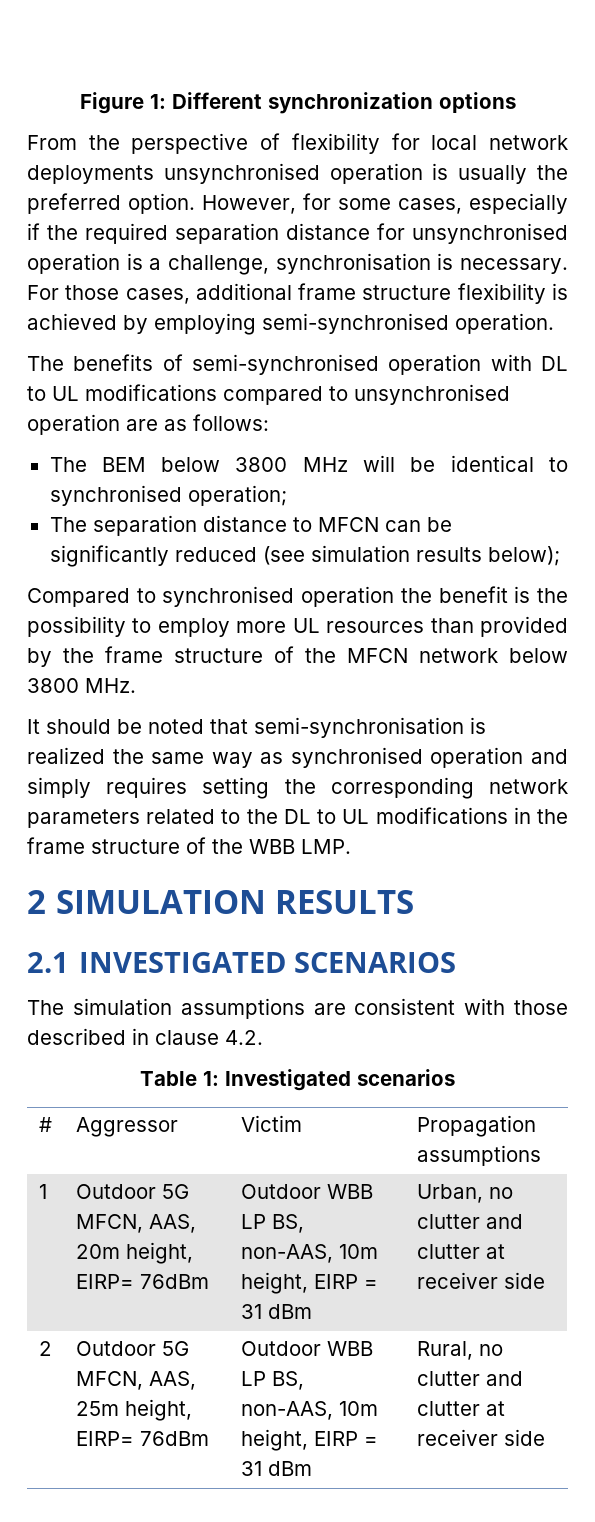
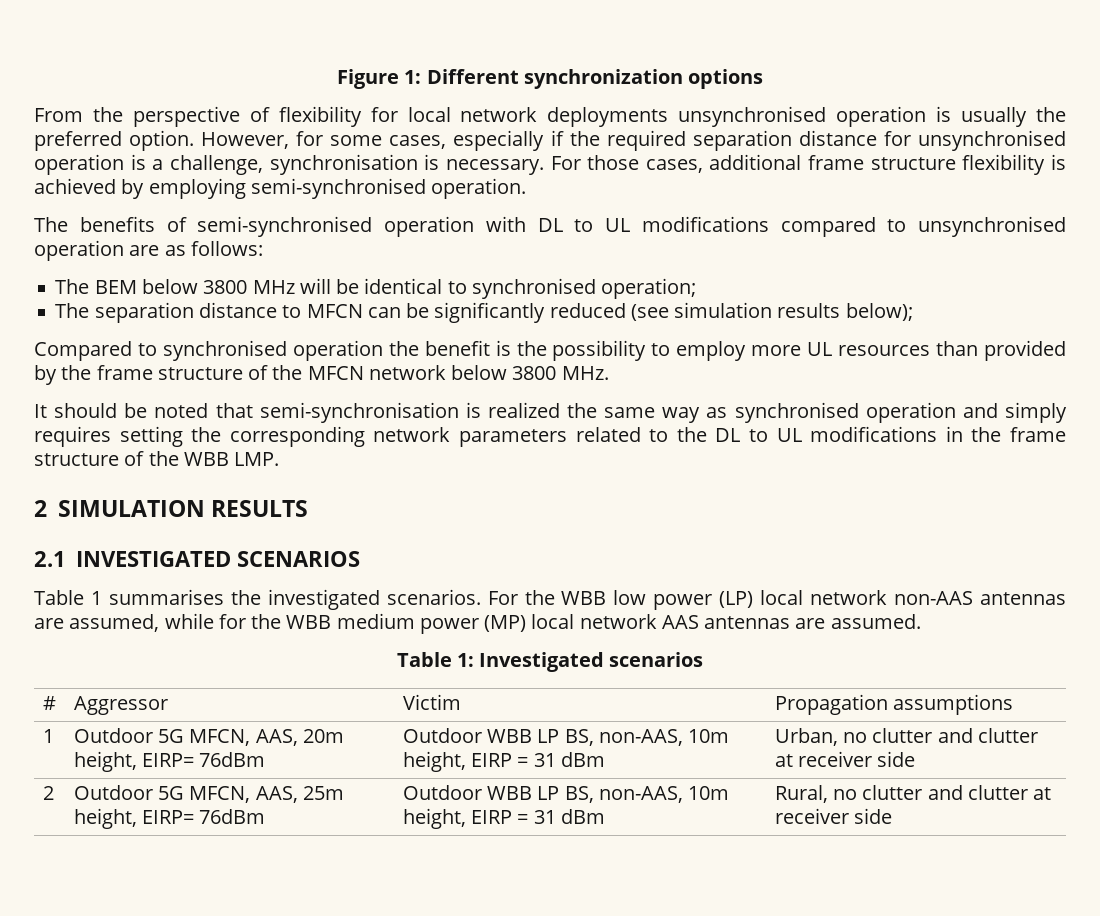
[27,998,568,1019] [27,1028,263,1045] The simulation assumptions are consistent with those described in clause 4.2. -> [34,589,1067,610] [34,613,921,634] Table 1 summarises the investigated scenarios. For the WBB low power (LP) local network non-AAS antennas are assumed, while for the WBB medium power (MP) local network AAS antennas are assumed.

